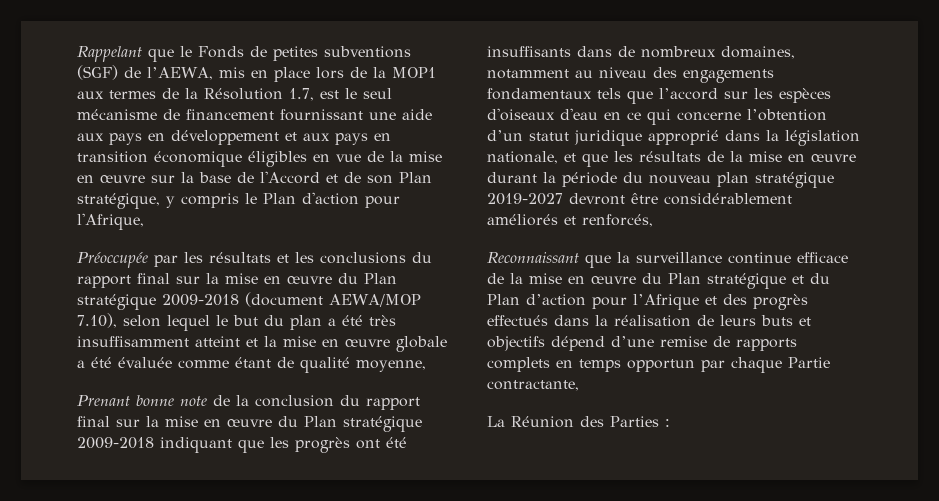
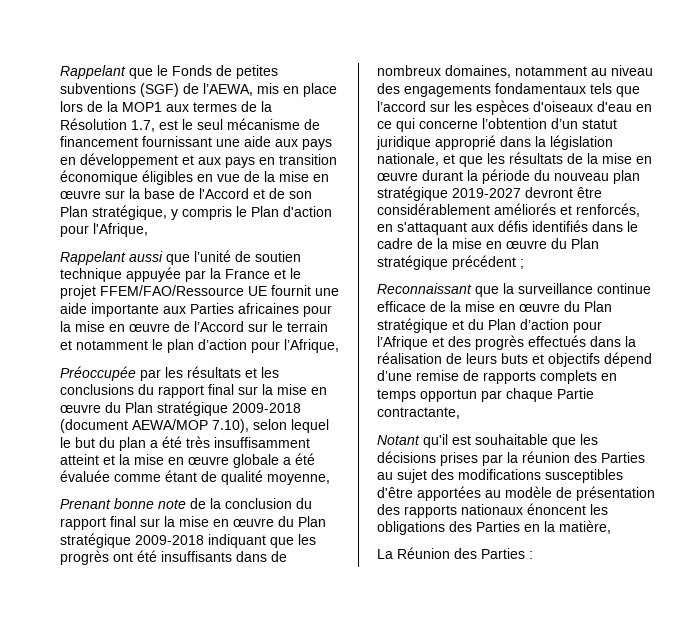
(144, 221) none -> [60,250,301,265] [60,267,301,282] [60,285,339,299] [60,303,332,317] [60,321,328,332] [60,339,339,353] // Rappelant aussi que l’unité de soutien technique appuyée par la France et le projet FFEM/FAO/Ressource UE fournit une aide importante aux Parties africaines pour la mise en œuvre de l’Accord sur le terrain et notamment le plan d’action pour l’Afrique,
(653, 220) none -> [377,220,638,235] [377,238,599,249] [377,255,524,270] en s'attaquant aux défis identifiés dans le cadre de la mise en œuvre du Plan stratégique précédent ;
(579, 385) none -> [377,434,598,448] [377,451,645,466] [377,469,623,483] [377,486,655,501] [377,503,608,518] [377,520,611,535] // Notant qu'il est souhaitable que les décisions prises par la réunion des Parties au sujet des modifications susceptibles d'être apportées au modèle de présentation des rapports nationaux énoncent les obligations des Parties en la matière,

